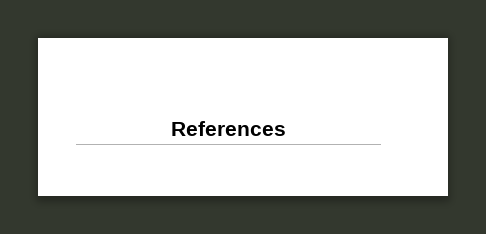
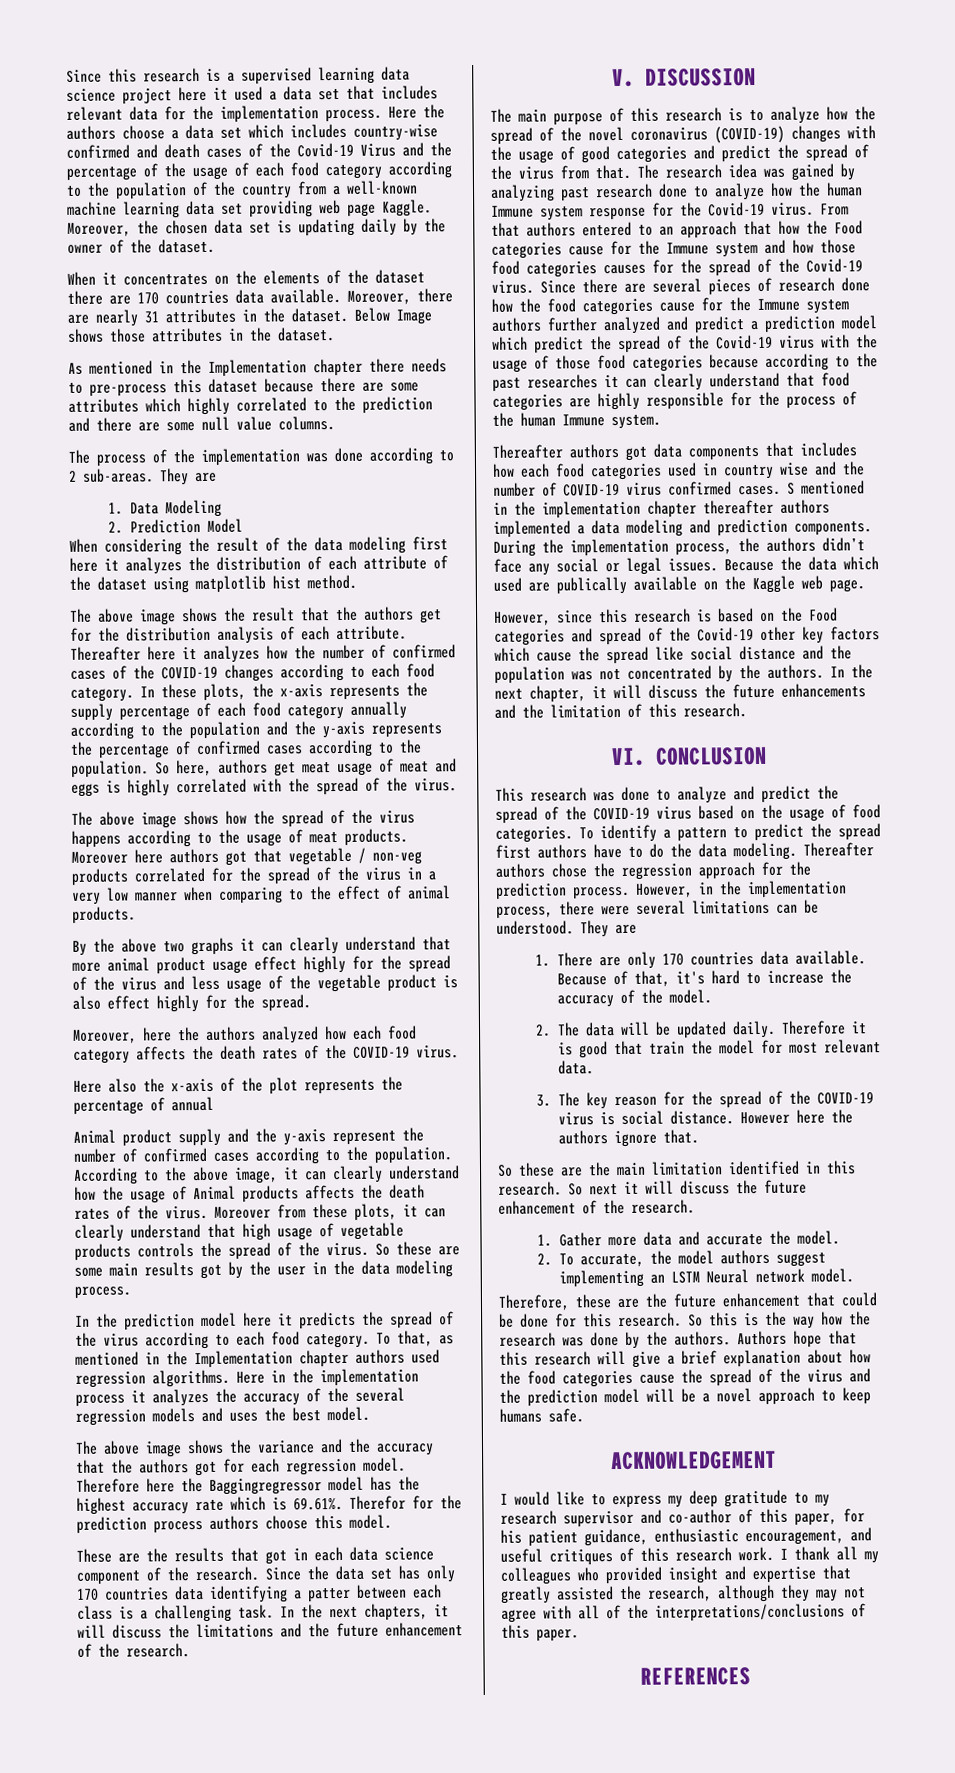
[171,121,286,136] References -> [66,66,410,85] [66,85,438,105] [66,104,445,123] [66,123,438,141] [66,142,452,159] [66,161,452,181] [66,180,418,200] [67,199,432,219] [67,218,446,237] [67,238,215,254] [67,269,425,286] [67,288,453,305] [67,307,432,327] [67,327,335,343] [68,358,447,377] [68,377,419,397] [68,396,433,416] [68,416,335,432] [68,447,454,467] [69,468,217,486] [107,499,222,518] [107,518,243,534] [69,536,448,556] [69,555,448,575] [69,574,357,594] [70,606,442,626] [70,625,407,644] [70,644,456,663] [70,663,435,682] [70,682,428,702] [70,701,407,721] [70,721,442,740] [70,739,422,759] [71,758,457,778] [71,777,457,797] [71,809,415,829] [71,828,408,848] [71,847,422,866] [71,866,436,886] [72,885,451,905] [72,906,136,924] [72,936,451,956] [72,955,451,975] [72,974,458,993] [72,994,311,1013] [73,1025,417,1044] [73,1044,459,1064] [73,1076,403,1095] [73,1096,214,1115] [73,1127,424,1147] [73,1146,452,1165] [74,1165,460,1185] [74,1184,425,1204] [74,1203,446,1221] [74,1222,404,1242] [74,1241,460,1261] [74,1260,453,1279] [74,1286,131,1299] [75,1311,454,1331] [75,1330,454,1350] [75,1349,440,1369] [75,1368,419,1388] [75,1387,405,1407] [75,1406,370,1426] [75,1438,434,1458] [76,1457,406,1477] [76,1476,420,1495] [76,1495,462,1515] [76,1514,392,1534] [76,1546,434,1565] [76,1565,455,1585] [77,1584,442,1603] [77,1603,449,1623] [77,1622,463,1639] [77,1643,190,1658] [612,67,756,88] [490,106,876,126] [490,125,876,145] [490,144,869,164] [490,163,855,181] [490,182,863,202] [491,201,849,221] [491,220,863,239] [491,239,856,259] [491,258,863,278] [491,277,870,296] [491,297,849,316] [491,315,878,335] [492,334,878,354] [492,353,878,373] [492,372,850,392] [492,391,857,411] [492,412,661,430] [492,442,857,461] [492,461,865,481] [493,480,865,497] [493,499,830,519] [493,518,872,538] [493,537,865,557] [493,556,879,576] [493,575,865,595] [494,607,838,626] [494,626,880,646] [494,645,852,665] [494,664,873,684] [494,683,866,703] [494,703,747,719] [611,746,767,767] [495,785,839,804] [495,804,881,824] [495,823,881,843] [495,842,874,861] [495,861,811,880] [495,880,847,900] [496,899,819,919] [496,920,637,938] [534,950,866,969] [556,969,852,987] [556,989,712,1008] [534,1020,867,1039] [557,1039,881,1059] [557,1060,594,1075] [535,1090,874,1110] [557,1109,853,1126] [557,1129,699,1148] [497,1160,856,1177] [498,1179,807,1196] [498,1199,695,1215] [536,1230,840,1247] [536,1249,826,1268] [558,1268,854,1288] [498,1292,878,1311] [499,1311,871,1329] [499,1330,857,1349] [499,1349,871,1368] [499,1368,871,1388] [499,1387,871,1407] [499,1408,584,1423] [611,1450,777,1471] [500,1489,830,1509] [500,1508,865,1528] [500,1527,872,1547] [500,1546,879,1566] [500,1565,851,1585] [501,1584,866,1604] [501,1603,866,1623] [501,1624,579,1642] [639,1667,751,1686] Since this research is a supervised learning data science project here it used a data set that includes relevant data for the implementation process. Here the authors choose a data set which includes country-wise confirmed and death cases of the Covid-19 Virus and the percentage of the usage of each food category according to the population of the country from a well-known machine learning data set providing web page Kaggle. Moreover, the chosen data set is updating daily by the owner of the dataset. // When it concentrates on the elements of the dataset there are 170 countries data available. Moreover, there are nearly 31 attributes in the dataset. Below Image shows those attributes in the dataset. // As mentioned in the Implementation chapter there needs to pre-process this dataset because there are some attributes which highly correlated to the prediction and there are some null value columns. // The process of the implementation was done according to 2 sub-areas. They are // 1. Data Modeling // 2. Prediction Model // When considering the result of the data modeling first here it analyzes the distribution of each attribute of the dataset using matplotlib hist method. // The above image shows the result that the authors get for the distribution analysis of each attribute. Thereafter here it analyzes how the number of confirmed cases of the COVID-19 changes according to each food category. In these plots, the x-axis represents the supply percentage of each food category annually according to the population and the y-axis represents the percentage of confirmed cases according to the population. So here, authors get meat usage of meat and eggs is highly correlated with the spread of the virus. // The above image shows how the spread of the virus happens according to the usage of meat products. Moreover here authors got that vegetable / non-veg products correlated for the spread of the virus in a very low manner when comparing to the effect of animal products. // By the above two graphs it can clearly understand that more animal product usage effect highly for the spread of the virus and less usage of the vegetable product is also effect highly for the spread. // Moreover, here the authors analyzed how each food category affects the death rates of the COVID-19 virus. // Here also the x-axis of the plot represents the percentage of annual // Animal product supply and the y-axis represent the number of confirmed cases according to the population. According to the above image, it can clearly understand how the usage of Animal products affects the death rates of the virus. Moreover from these plots, it can clearly understand that high usage of vegetable products controls the spread of the virus. So these are some main results got by the user in the data modeling process. // In the prediction model here it predicts the spread of the virus according to each food category. To that, as mentioned in the Implementation chapter authors used regression algorithms. Here in the implementation process it analyzes the accuracy of the several regression models and uses the best model. // The above image shows the variance and the accuracy that the authors got for each regression model. Therefore here the Baggingregressor model has the highest accuracy rate which is 69.61%. Therefor for the prediction process authors choose this model. // These are the results that got in each data science component of the research. Since the data set has only 170 countries data identifying a patter between each class is a challenging task. In the next chapters, it will discuss the limitations and the future enhancement of the research. // V. DISCUSSION // The main purpose of this research is to analyze how the spread of the novel coronavirus (COVID-19) changes with the usage of good categories and predict the spread of the virus from that. The research idea was gained by analyzing past research done to analyze how the human Immune system response for the Covid-19 virus. From that authors entered to an approach that how the Food categories cause for the Immune system and how those food categories causes for the spread of the Covid-19 virus. Since there are several pieces of research done how the food categories cause for the Immune system authors further analyzed and predict a prediction model which predict the spread of the Covid-19 virus with the usage of those food categories because according to the past researches it can clearly understand that food categories are highly responsible for the process of the human Immune system. // Thereafter authors got data components that includes how each food categories used in country wise and the number of COVID-19 virus confirmed cases. S mentioned in the implementation chapter thereafter authors implemented a data modeling and prediction components. During the implementation process, the authors didn’t face any social or legal issues. Because the data which used are publically available on the Kaggle web page. // However, since this research is based on the Food categories and spread of the Covid-19 other key factors which cause the spread like social distance and the population was not concentrated by the authors. In the next chapter, it will discuss the future enhancements and the limitation of this research. // VI. CONCLUSION // This research was done to analyze and predict the spread of the COVID-19 virus based on the usage of food categories. To identify a pattern to predict the spread first authors have to do the data modeling. Thereafter authors chose the regression approach for the prediction process. However, in the implementation process, there were several limitations can be understood. They are // 1. There are only 170 countries data available. Because of that, it's hard to increase the accuracy of the model. // 2. The data will be updated daily. Therefore it is good that train the model for most relevant data. // 3. The key reason for the spread of the COVID-19 virus is social distance. However here the authors ignore that. // So these are the main limitation identified in this research. So next it will discuss the future enhancement of the research. // 1. Gather more data and accurate the model. // 2. To accurate, the model authors suggest implementing an LSTM Neural network model. // Therefore, these are the future enhancement that could be done for this research. So this is the way how the research was done by the authors. Authors hope that this research will give a brief explanation about how the food categories cause the spread of the virus and the prediction model will be a novel approach to keep humans safe. // ACKNOWLEDGEMENT // I would like to express my deep gratitude to my research supervisor and co-author of this paper, for his patient guidance, enthusiastic encouragement, and useful critiques of this research work. I thank all my colleagues who provided insight and expertise that greatly assisted the research, although they may not agree with all of the interpretations/conclusions of this paper. // REFERENCES

